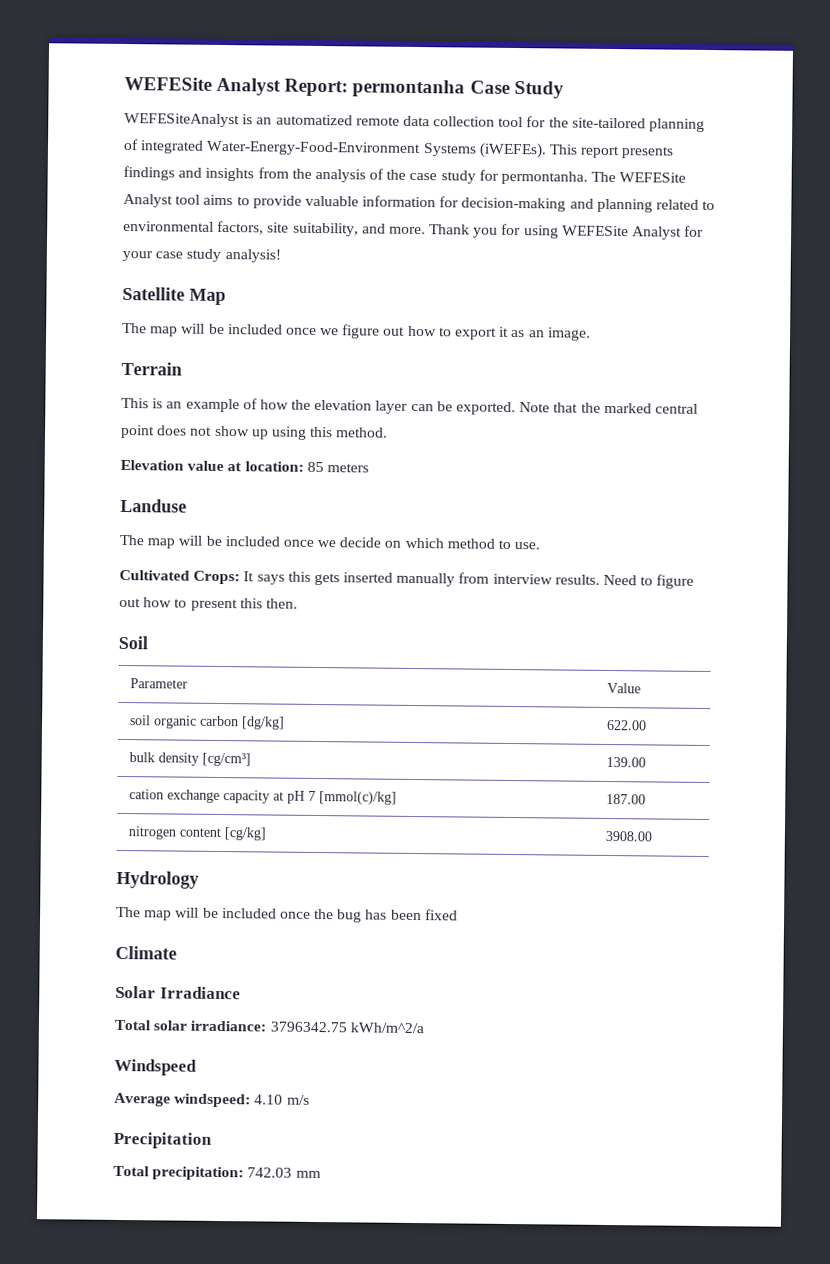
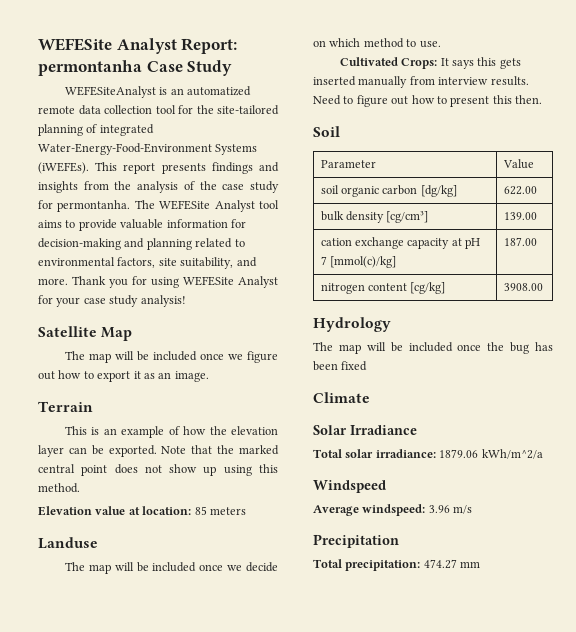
[269,1021,347,1033] 3796342.75 -> [439,449,479,458] 1879.06
[254,1094,284,1105] 4.10 -> [428,505,450,513] 3.96
[247,1167,293,1178] 742.03 -> [423,559,457,569] 474.27

